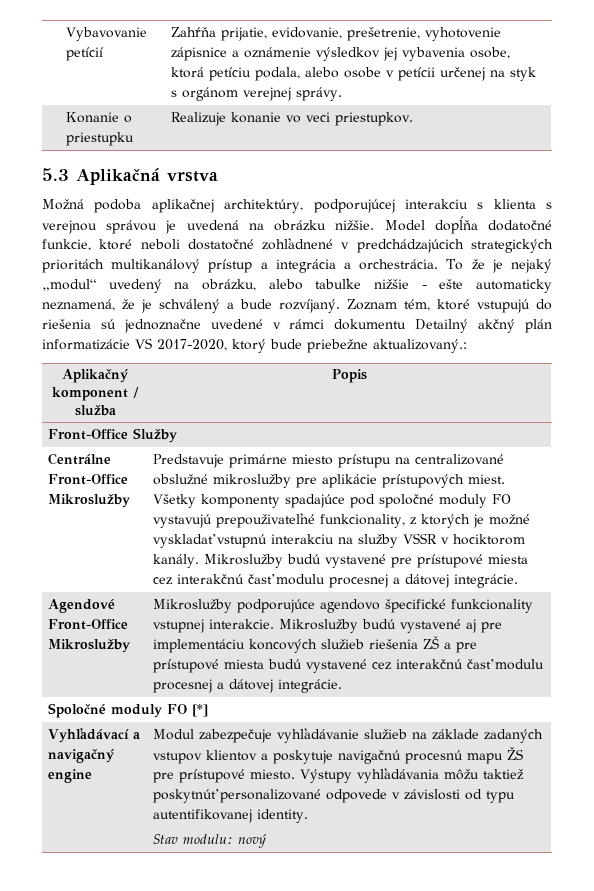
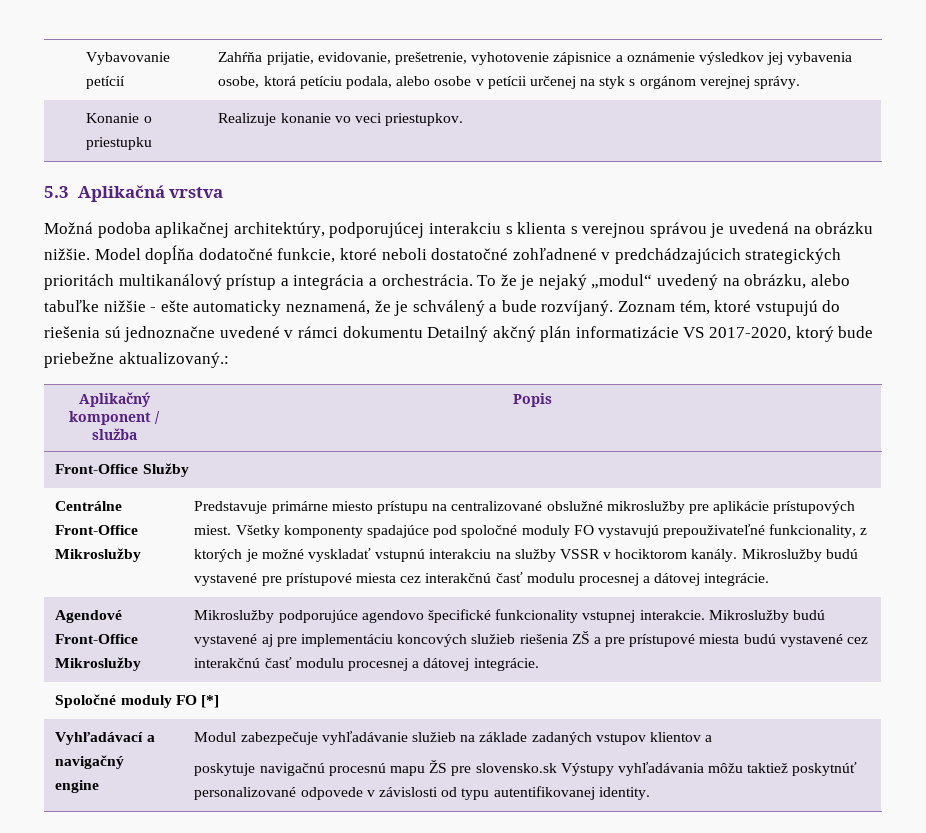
(268, 756) none -> (713, 738) //
[178,769,295,783] prístupové miesto. -> [475,763,557,773] slovensko.sk
[152,834,267,848] // Stav modulu: nový -> (650, 793) none

